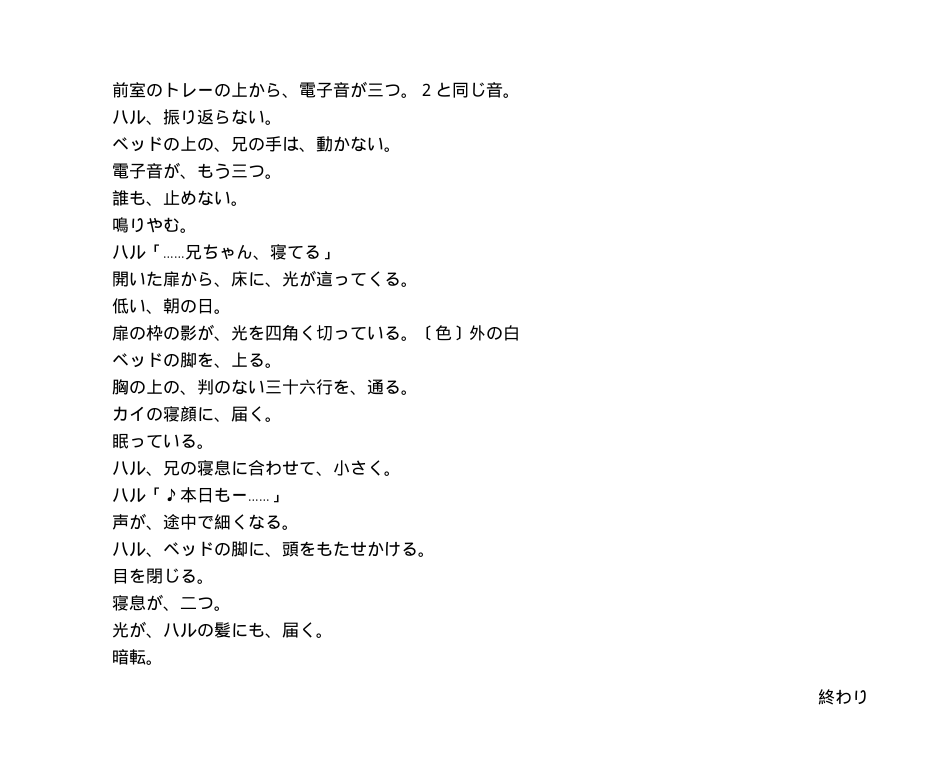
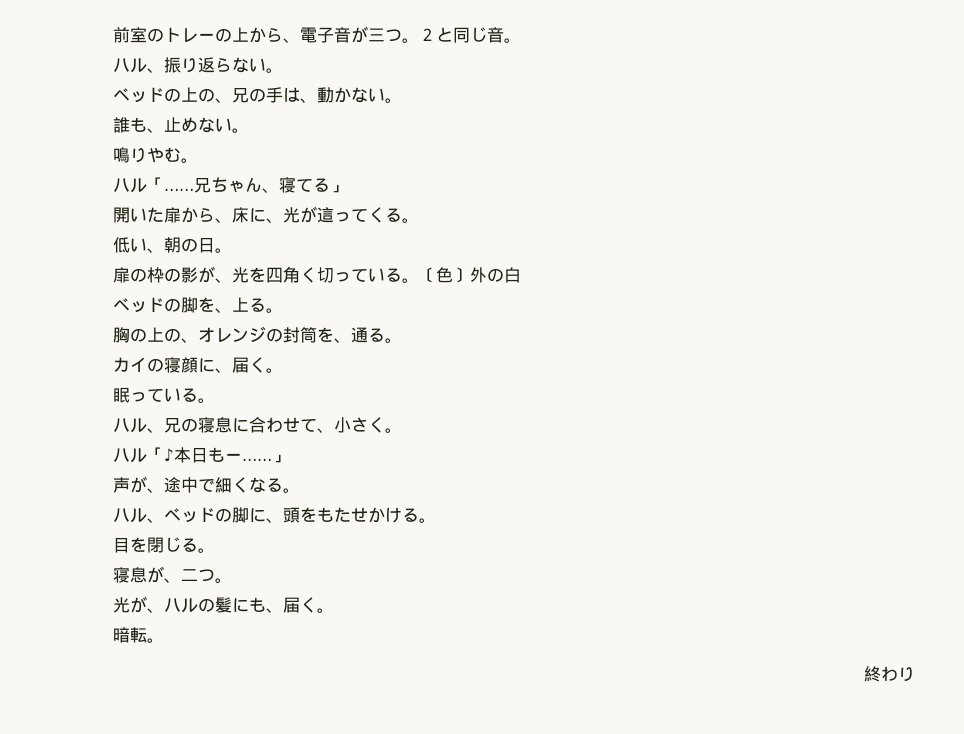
[112,162,283,179] // 電子音が、もう三つ。 -> (403, 100) none
[197,379,334,395] 判のない三十六行 -> [198,326,318,343] オレンジの封筒

